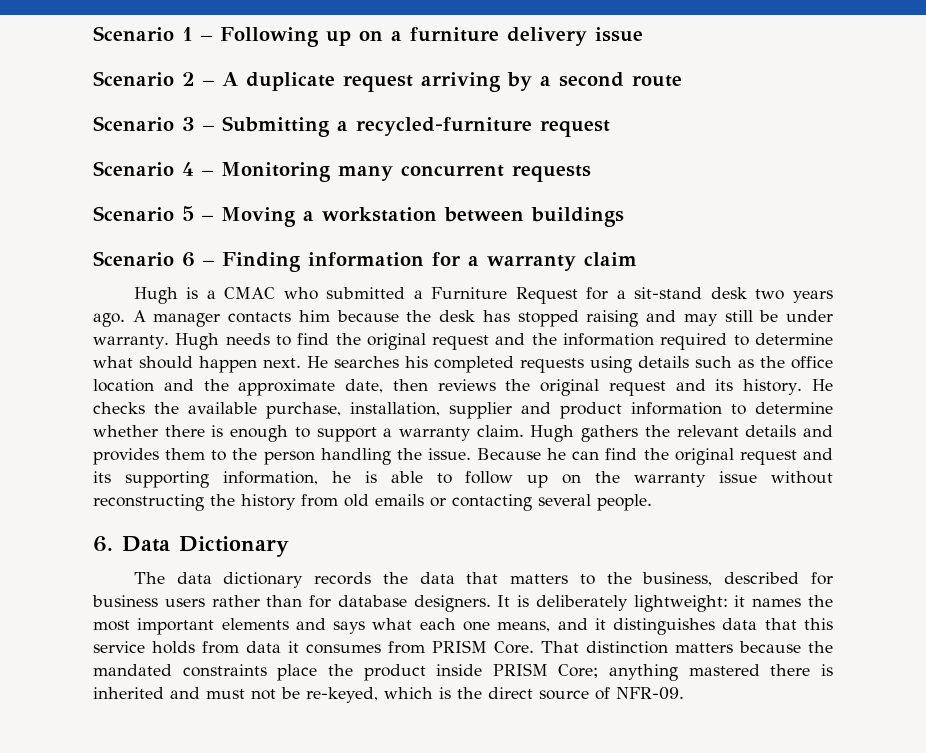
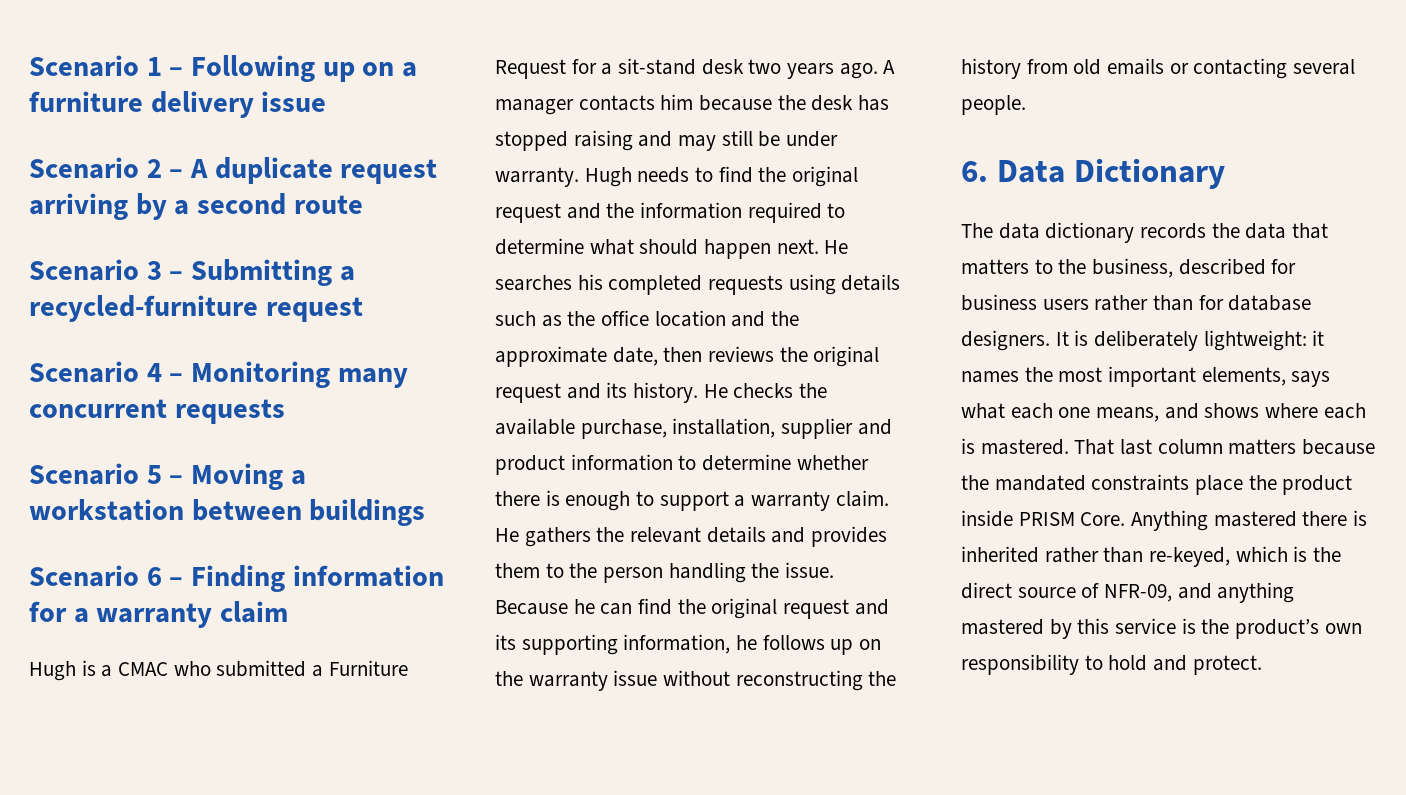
[530,425,575,442] Hugh -> [495,528,519,542] He
[364,471,514,484] is able to follow -> [762,635,825,650] follows
[221,618,326,630] elements and -> [1201,367,1286,386] elements,
[594,618,834,635] [93,640,668,654] it distinguishes data that this service holds from data it consumes from PRISM Core. That distinction -> [1204,403,1366,419] [961,438,1223,455] shows where each is mastered. That last column
[558,664,679,681] Core; anything -> [1080,510,1209,531] Core. Anything
[170,687,300,700] and must not be -> [1044,547,1144,563] rather than
[616,687,684,700] NFR-09. -> [1104,582,1295,603] [961,618,1362,639] [961,654,1262,675] NFR-09, and anything mastered by this service is the product’s own responsibility to hold and protect.

